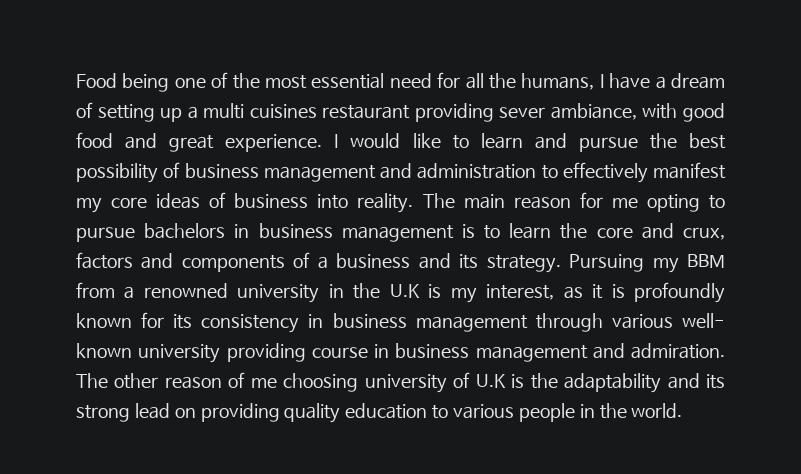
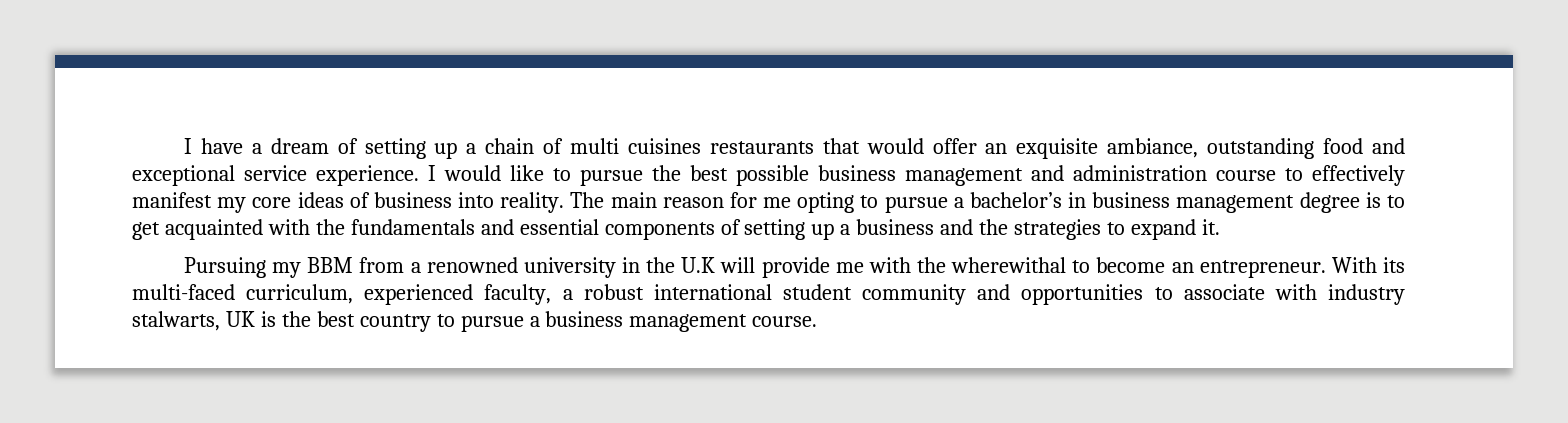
[76,72,595,92] Food being one of the most essential need for all the humans, -> (184, 146) none
[203,103,725,122] [76,132,215,152] multi cuisines restaurant providing sever ambiance, with good food and great -> [485,138,1405,159] [132,165,307,186] chain of multi cuisines restaurants that would offer an exquisite ambiance, outstanding food and exceptional service
[480,133,567,149] learn and -> (571, 174) none
[76,162,181,183] possibility of -> [736,165,809,186] possible
(537, 171) none -> [1216,170,1276,181] course
[144,223,454,242] bachelors in business management -> [953,192,1360,213] a bachelor’s in business management degree
[509,223,725,240] [76,252,561,273] learn the core and crux, factors and components of a business and its strategy. -> [132,219,1220,240] get acquainted with the fundamentals and essential components of setting up a business and the strategies to expand it. //
[428,282,726,303] [76,312,725,333] [76,343,725,363] [76,372,725,393] [76,403,683,423] is my interest, as it is profoundly known for its consistency in business management through various well- known university providing course in business management and admiration. The other reason of me choosing university of U.K is the adaptability and its strong lead on providing quality education to various people in the world. -> [720,257,1406,278] [132,284,1405,305] [132,311,818,332] will provide me with the wherewithal to become an entrepreneur. With its multi-faced curriculum, experienced faculty, a robust international student community and opportunities to associate with industry stalwarts, UK is the best country to pursue a business management course.

